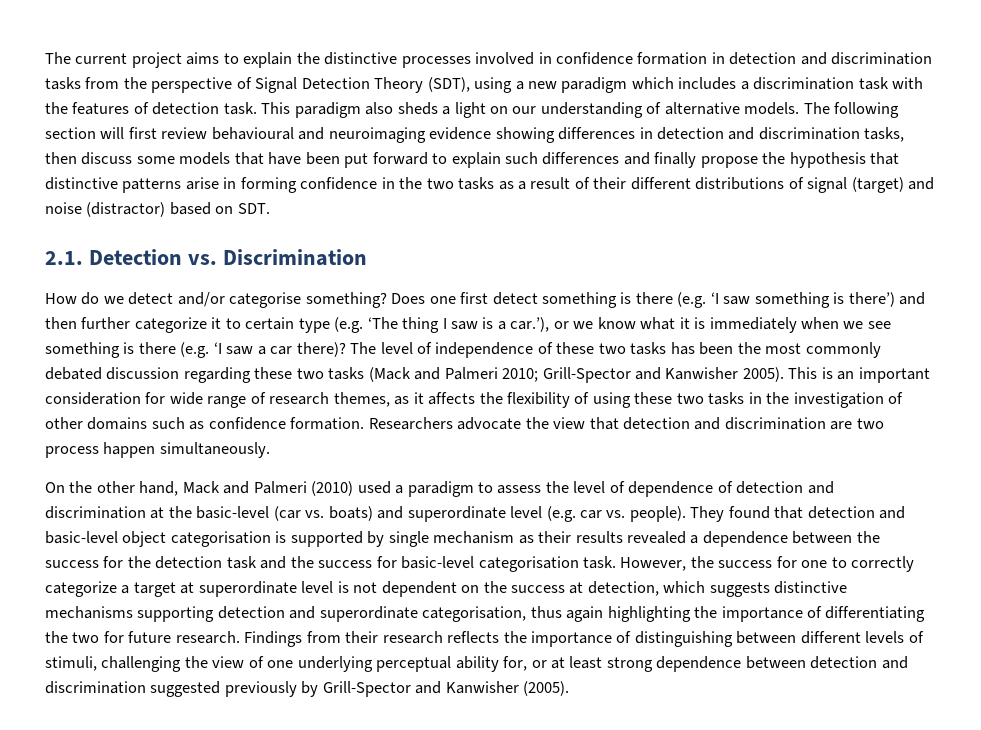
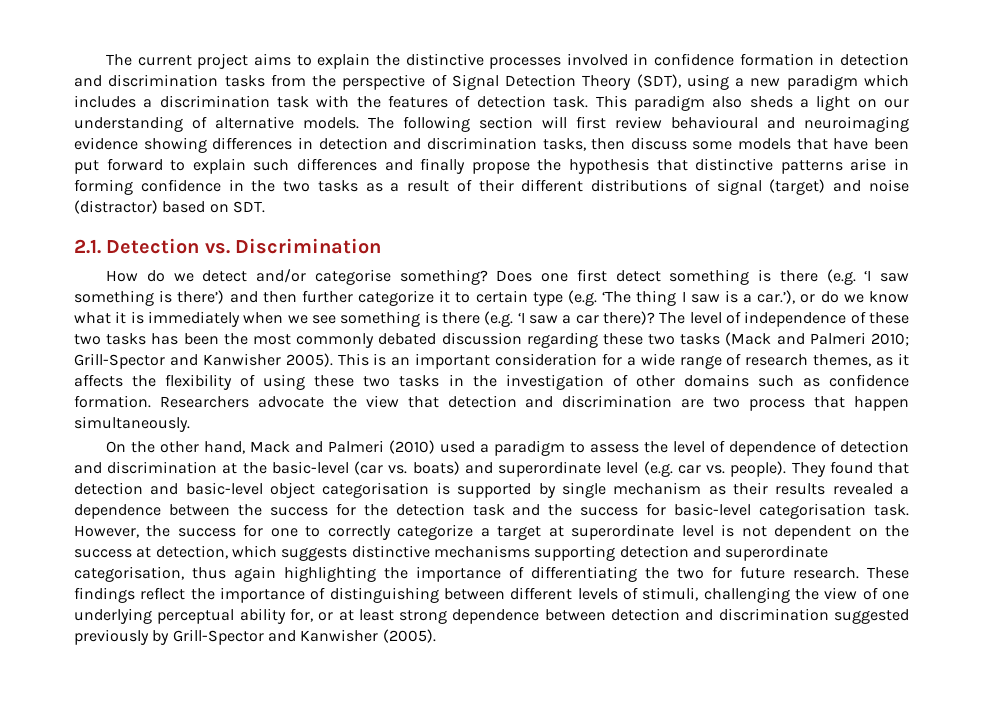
(569, 325) none -> [820,291,839,303] do
(166, 398) none -> [626,357,636,366] a
(99, 452) none -> [814,396,846,408] that
[244,631,500,647] Findings from their research reflects -> [867,567,909,579] [74,587,186,603] These findings reflect

